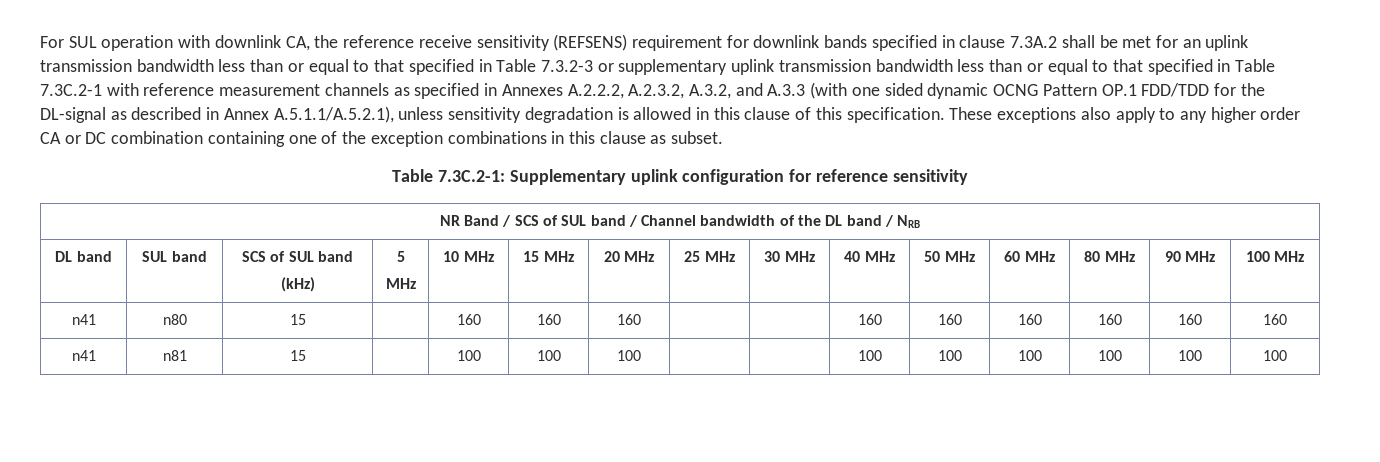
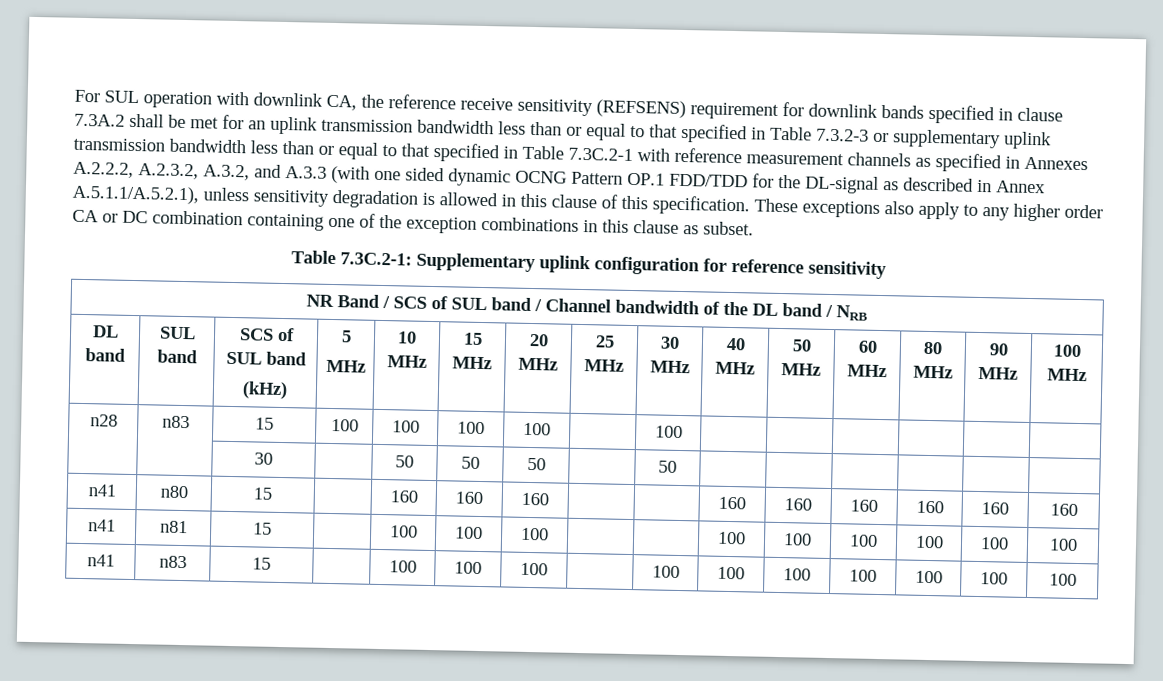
(1305, 256) none -> [89,414,118,427] [161,415,190,429] [255,417,274,430] [330,418,359,432] [391,420,420,433] [457,421,485,435] [523,422,551,436] [654,425,683,439] [254,452,273,465] [395,455,414,468] [460,456,480,469] [526,457,546,471] [658,460,677,473] // n28 | n83 | 15 | 100 | 100 | 100 | 100 | | 100 | | | | | | // | | 30 | | 50 | 50 | 50 | | 50 | | | | | |
(1287, 355) none -> [86,554,115,567] [158,555,187,569] [252,557,271,570] [388,560,417,573] [454,561,482,575] [520,562,548,576] [651,565,680,579] [717,566,745,580] [783,568,811,581] [849,569,877,582] [914,570,943,584] [980,572,1008,585] [1048,573,1077,586] // n41 | n83 | 15 | | 100 | 100 | 100 | | 100 | 100 | 100 | 100 | 100 | 100 | 100

